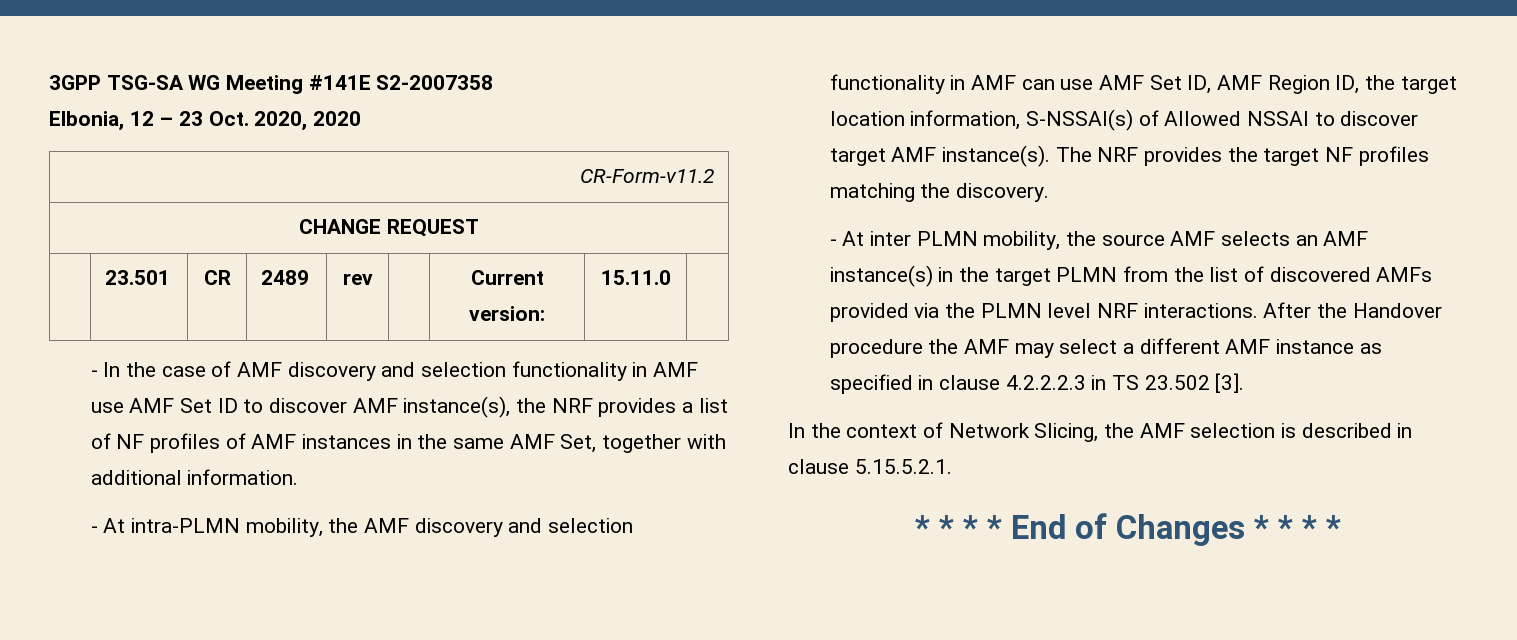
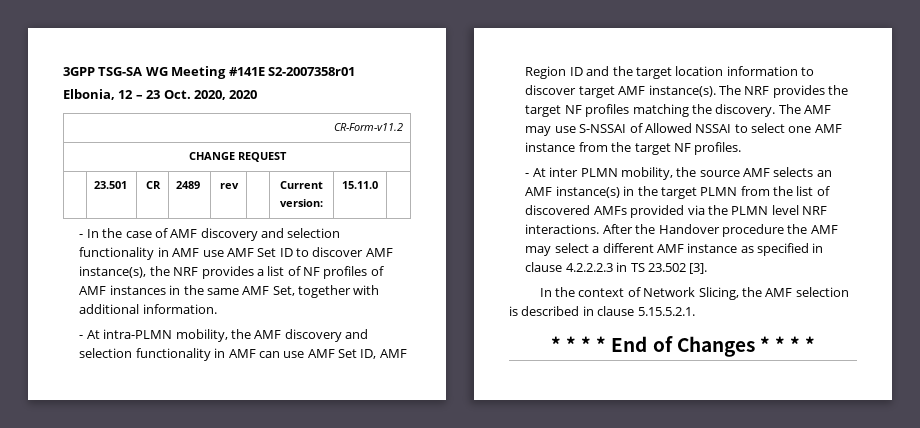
[376,75,494,90] S2-2007358 -> [267,67,355,76] S2-2007358r01
[1335,75,1360,94] ID, -> [569,66,610,76] ID and
[910,109,1310,131] information, S-NSSAI(s) of Allowed NSSAI -> [726,66,798,76] information
(1050, 192) none -> [778,104,832,114] [525,123,842,136] [525,142,742,155] The AMF may use S-NSSAI of Allowed NSSAI to select one AMF instance from the target NF profiles.

